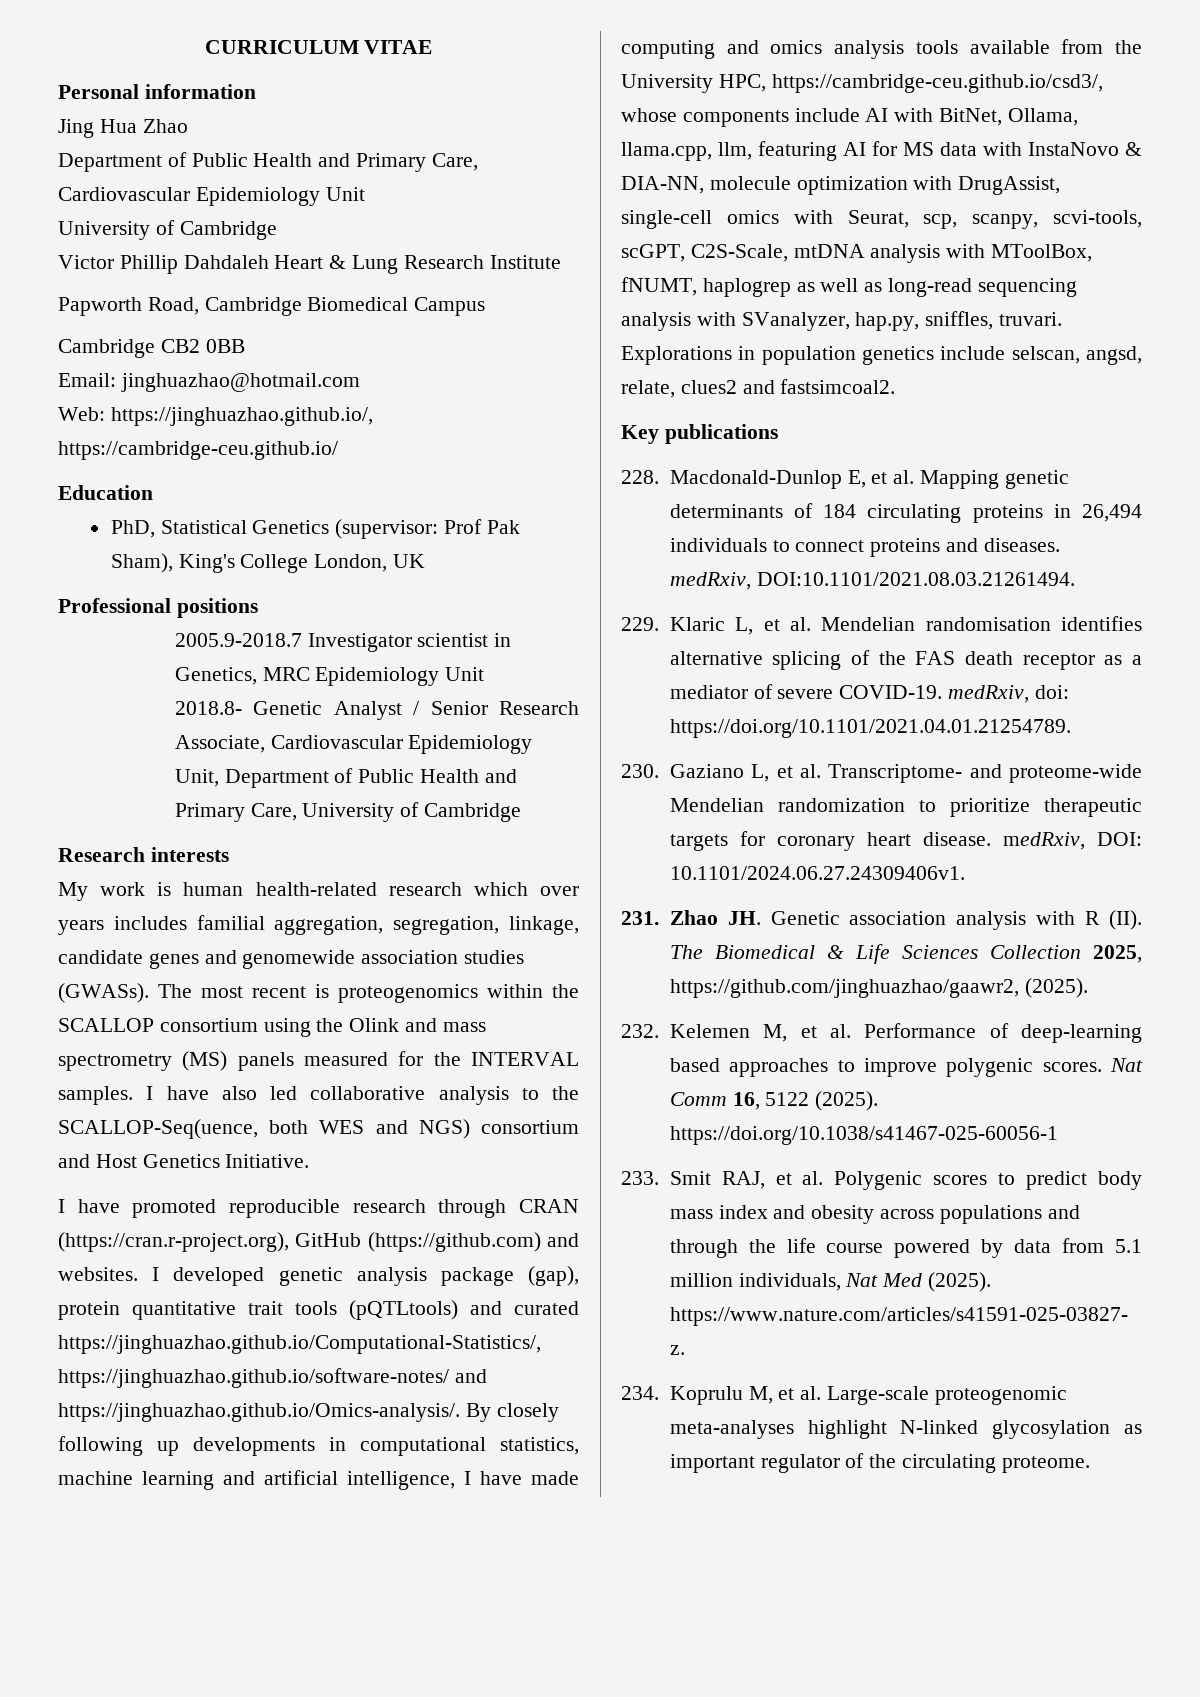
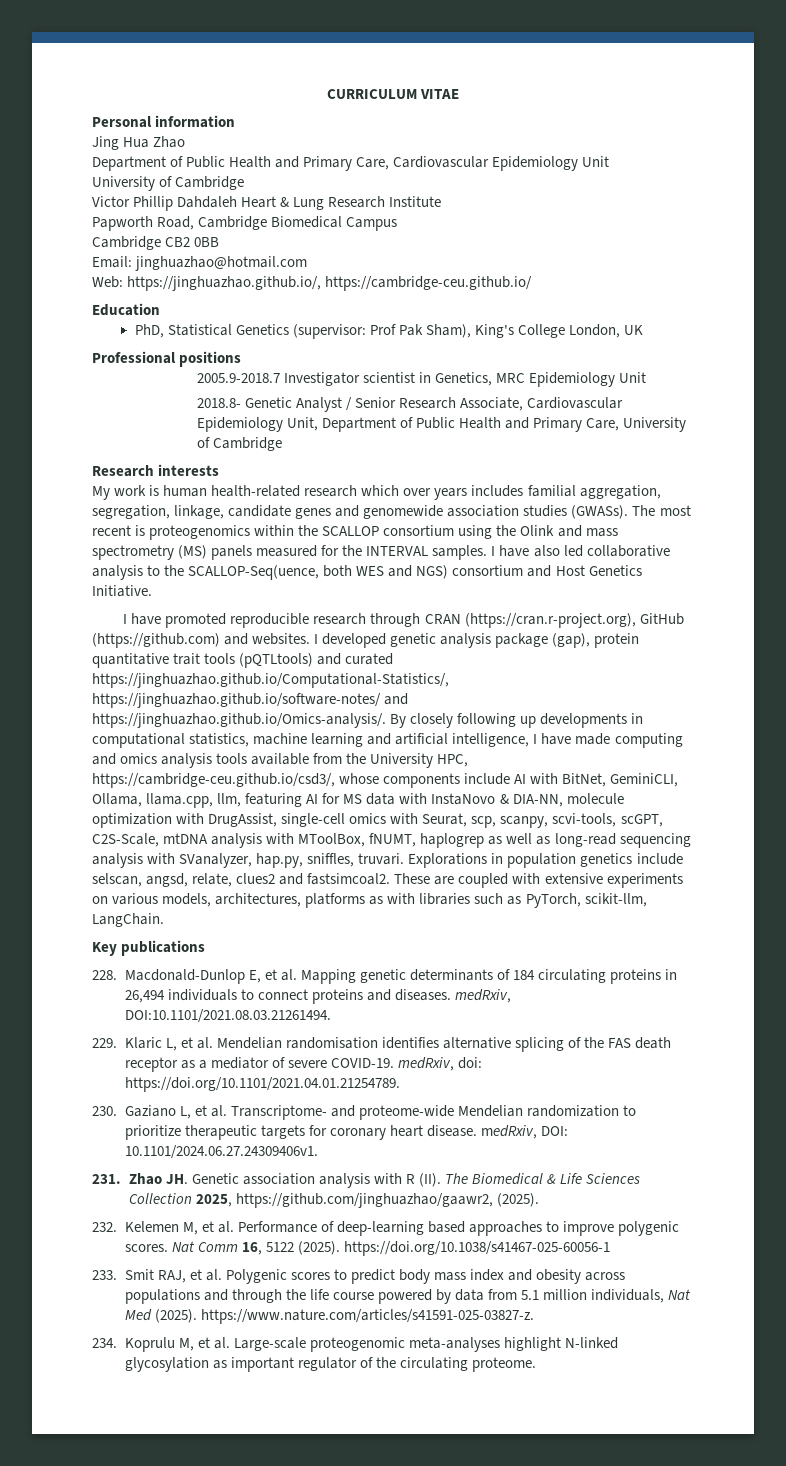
(1003, 117) none -> [610,773,679,787] GeminiCLI,
(896, 386) none -> [394,873,683,888] [92,893,647,908] [92,913,164,927] These are coupled with extensive experiments on various models, architectures, platforms as with libraries such as PyTorch, scikit-llm, LangChain.

